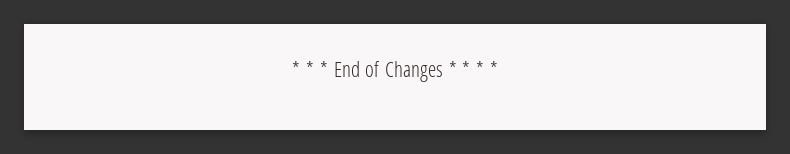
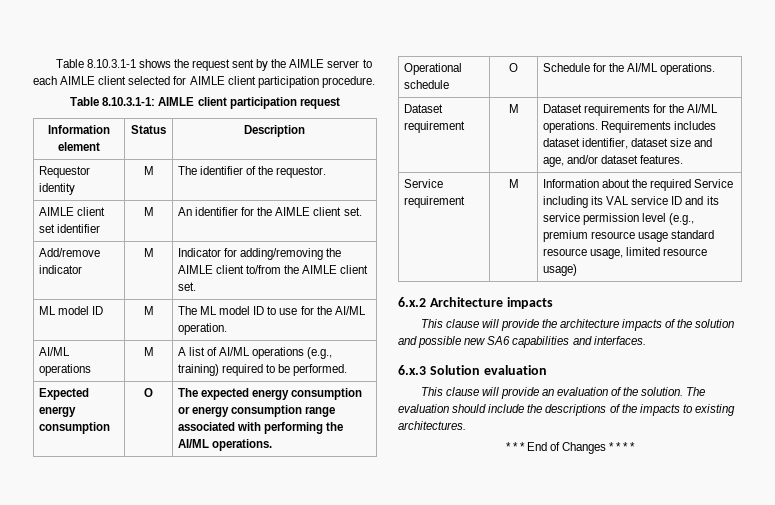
(292, 69) none -> [55,59,372,71] [33,76,375,88] [70,97,340,109] [48,125,110,134] [58,142,100,151] [131,125,166,134] [244,125,305,137] [38,166,90,178] [38,183,75,195] [143,166,154,175] [177,166,327,178] [38,207,106,216] [38,224,101,233] [143,207,154,216] [177,207,362,216] [38,248,100,257] [38,265,82,274] [143,248,154,257] [177,248,342,260] [177,265,369,274] [177,282,196,291] [38,306,104,315] [143,306,154,315] [177,306,366,315] [177,323,227,335] [38,347,70,356] [38,364,91,376] [143,347,154,356] [177,347,333,359] [177,364,348,376] [38,388,89,400] [38,406,76,417] [38,422,110,434] [144,388,153,397] [177,388,363,400] [177,405,336,417] [177,422,344,434] [177,439,273,451] [403,63,462,75] [403,80,449,89] [509,63,518,72] [542,63,716,75] [403,104,443,113] [403,121,465,133] [508,104,519,113] [542,104,719,116] [542,121,717,133] [542,138,713,149] [542,155,684,167] [403,179,443,188] [403,196,465,208] [508,179,519,188] [542,179,734,191] [542,196,719,208] [542,213,695,225] [542,230,715,242] [542,247,708,259] [542,264,577,276] [398,297,553,309] [420,319,735,331] [398,336,646,348] [398,365,547,375] [420,387,706,399] [398,404,735,416] [398,421,466,430] Table 8.10.3.1-1 shows the request sent by the AIMLE server to each AIMLE client selected for AIMLE client participation procedure. // Table 8.10.3.1-1: AIMLE client participation request // Information element | Status | Description // Requestor identity | M | The identifier of the requestor. // AIMLE client set identifier | M | An identifier for the AIMLE client set. // Add/remove indicator | M | Indicator for adding/removing the AIMLE client to/from the AIMLE client set. // ML model ID | M | The ML model ID to use for the AI/ML operation. // AI/ML operations | M | A list of AI/ML operations (e.g., training) required to be performed. // Expected energy consumption | O | The expected energy consumption or energy consumption range associated with performing the AI/ML operations. // Operational schedule | O | Schedule for the AI/ML operations. // Dataset requirement | M | Dataset requirements for the AI/ML operations. Requirements includes dataset identifier, dataset size and age, and/or dataset features. // Service requirement | M | Information about the required Service including its VAL service ID and its service permission level (e.g., premium resource usage standard resource usage, limited resource usage) // 6.x.2 Architecture impacts // This clause will provide the architecture impacts of the solution and possible new SA6 capabilities and interfaces. // 6.x.3 Solution evaluation // This clause will provide an evaluation of the solution. The evaluation should include the descriptions of the impacts to existing architectures. //

